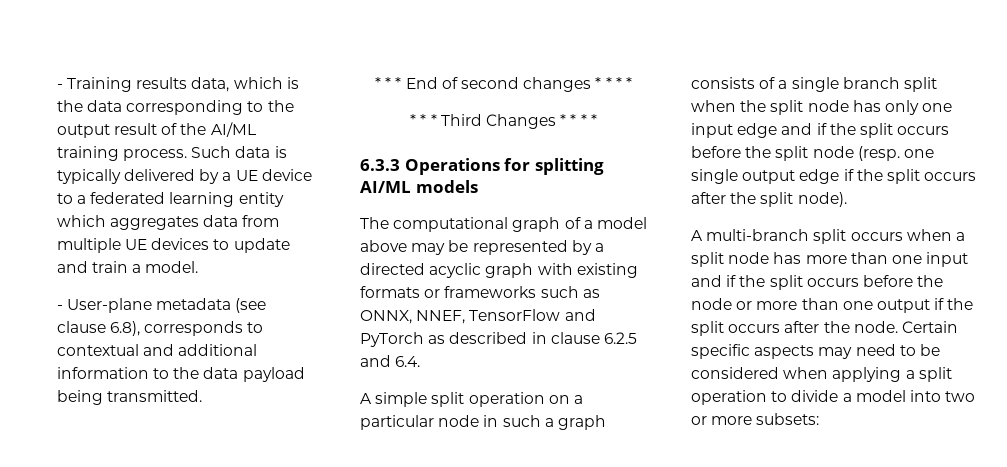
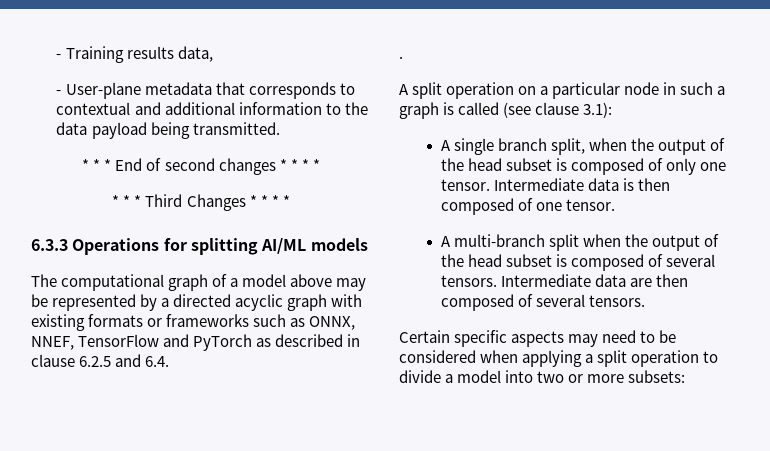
[233,77,299,89] [56,100,294,115] [56,122,256,138] [56,146,287,161] [56,169,312,184] [56,192,284,207] [56,215,280,230] [56,238,290,253] [56,261,199,273] which is the data corresponding to the output result of the AI/ML training process. Such data is typically delivered by a UE device to a federated learning entity which aggregates data from multiple UE devices to update and train a model. -> (213, 54) none
[235,298,267,313] [56,321,140,336] (see clause 6.8), -> [215,82,245,95] that
[360,392,428,407] // A simple -> [399,56,403,59] [399,84,409,95] // . // A
[691,77,788,89] consists of a -> [443,102,613,118] [440,140,451,151] is called (see clause 3.1): // A
[903,77,937,92] [691,100,953,115] [691,123,950,138] [691,146,934,161] [691,169,977,184] [691,192,847,207] [691,229,965,244] [691,252,969,267] [691,275,944,290] [691,298,974,313] [691,321,898,336] split when the split node has only one input edge and if the split occurs before the split node (resp. one single output edge if the split occurs after the split node). // A multi-branch split occurs when a split node has more than one input and if the split occurs before the node or more than one output if the split occurs after the node. -> [551,138,726,155] [440,158,727,175] [440,178,671,191] [440,198,616,215] [440,234,720,251] [440,254,716,271] [440,274,689,287] [440,294,646,311] split, when the output of the head subset is composed of only one tensor. Intermediate data is then composed of one tensor. // A multi-branch split when the output of the head subset is composed of several tensors. Intermediate data are then composed of several tensors. //

